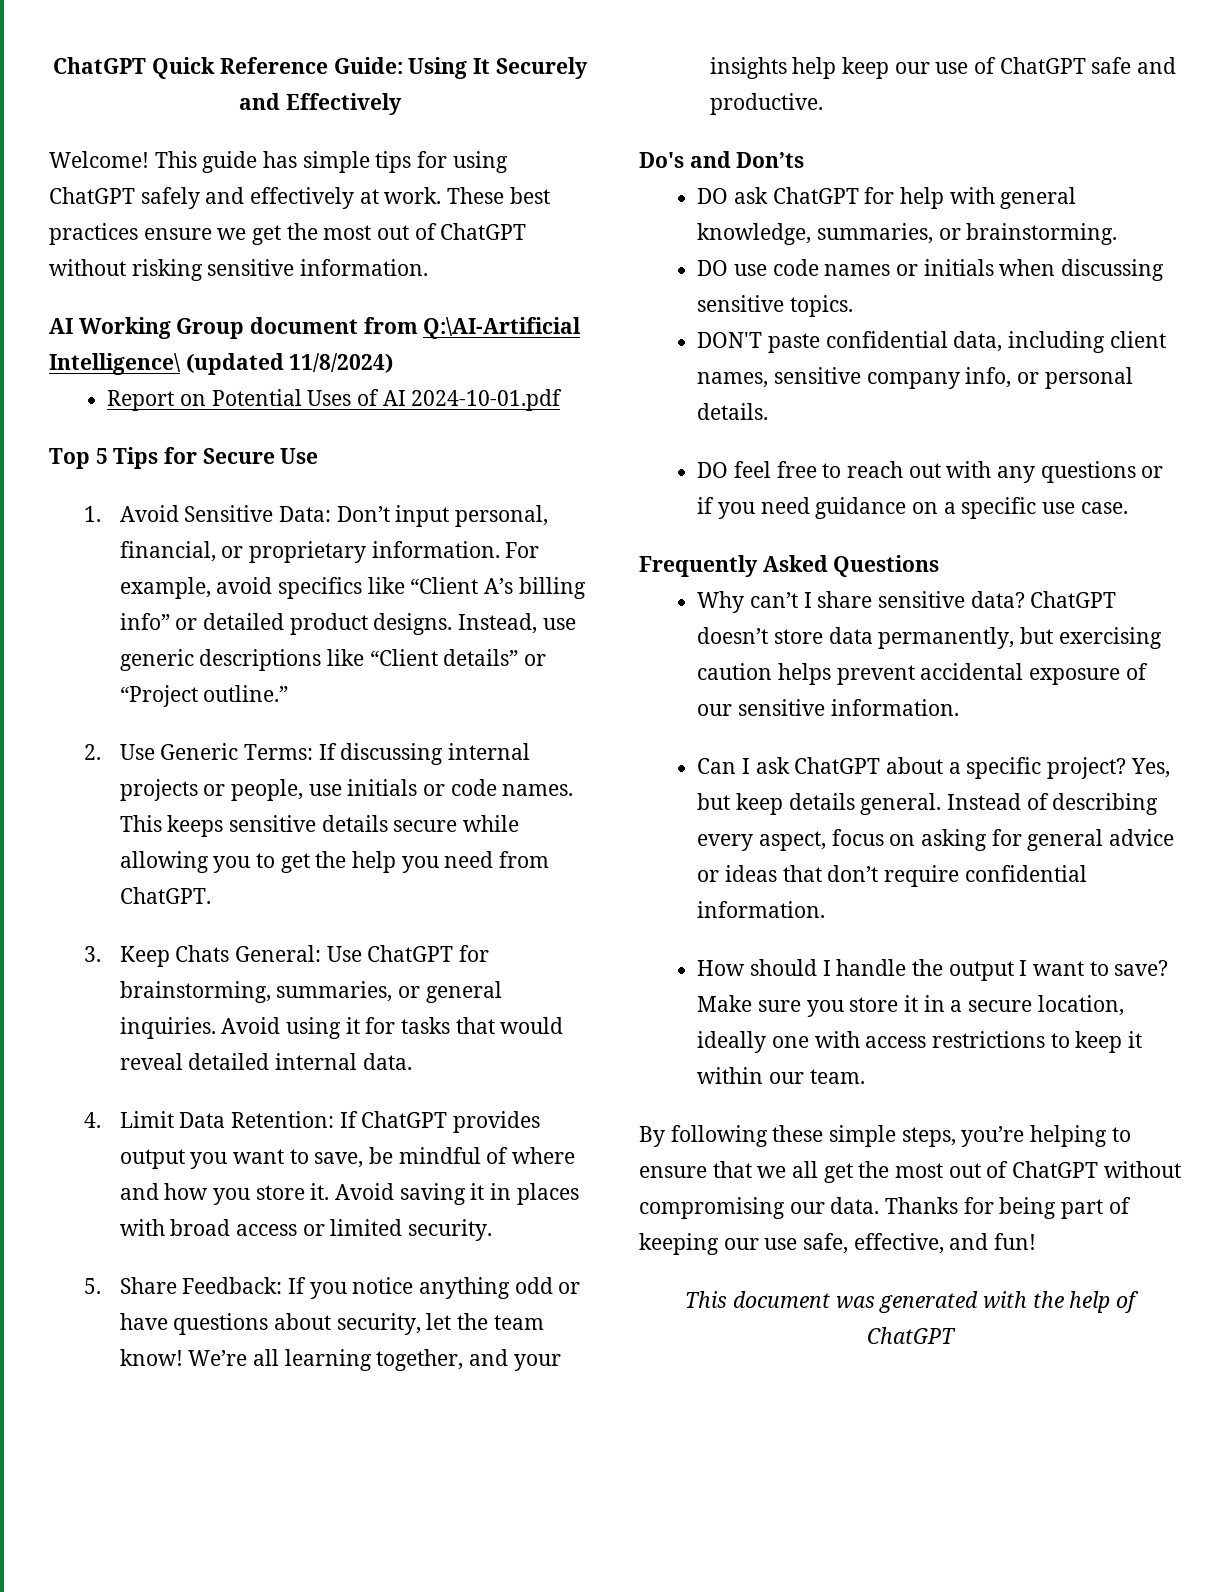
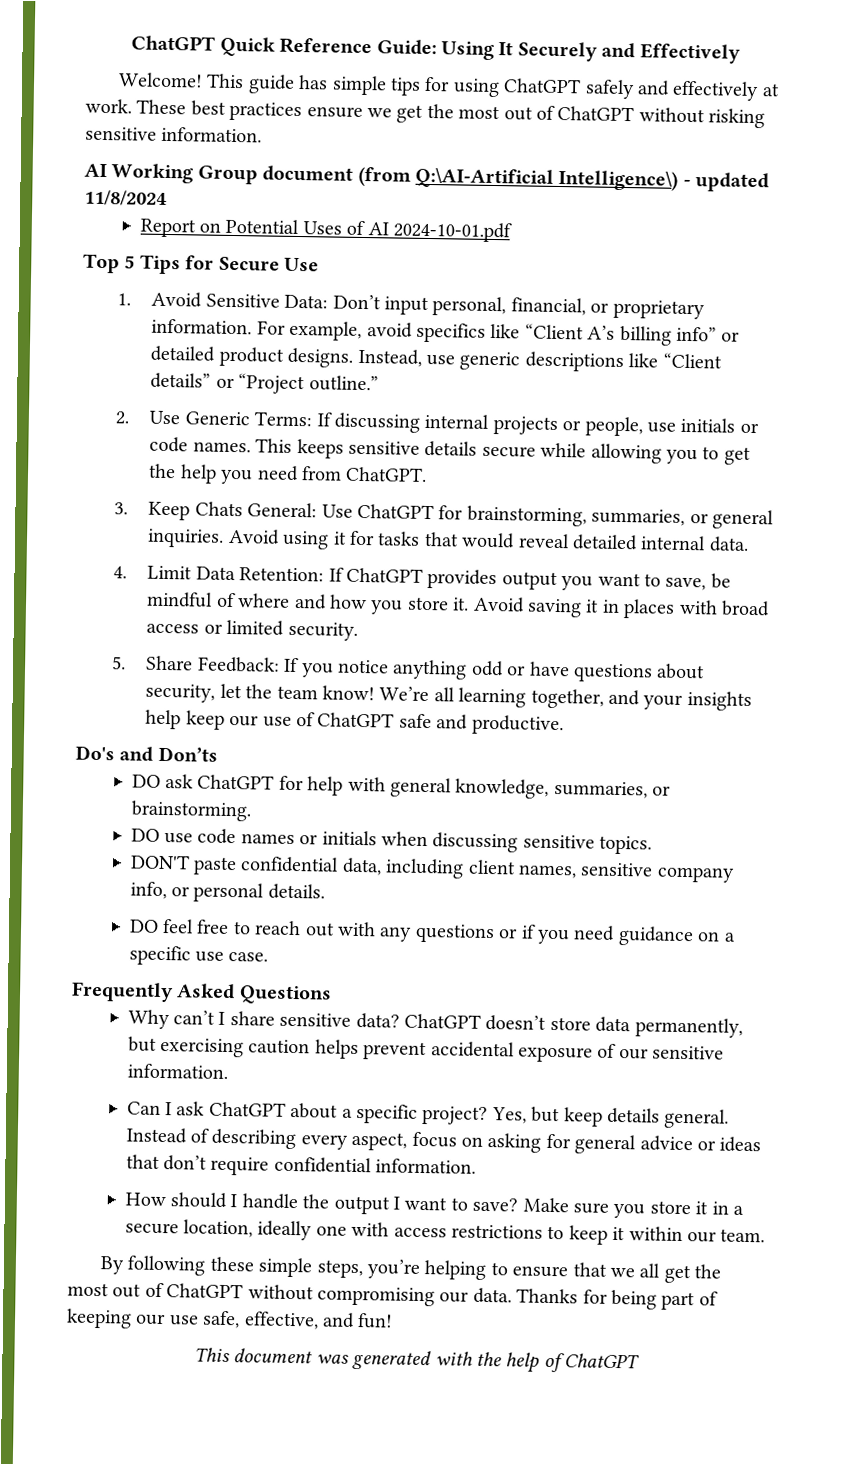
[363,317,582,339] [49,353,394,375] from Q:\AI-Artificial Intelligence\ (updated 11/8/2024) -> [357,166,770,193] [84,189,167,206] (from Q:\AI-Artificial Intelligence\) - updated 11/8/2024

